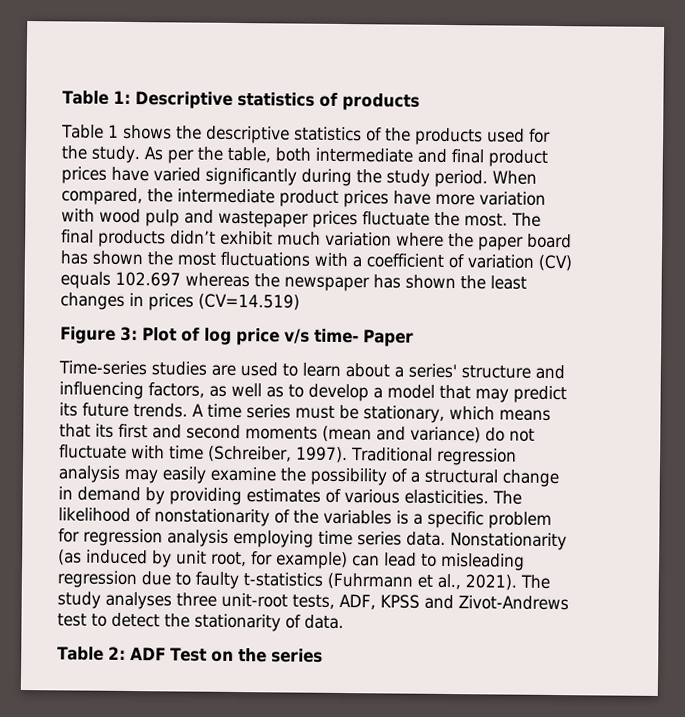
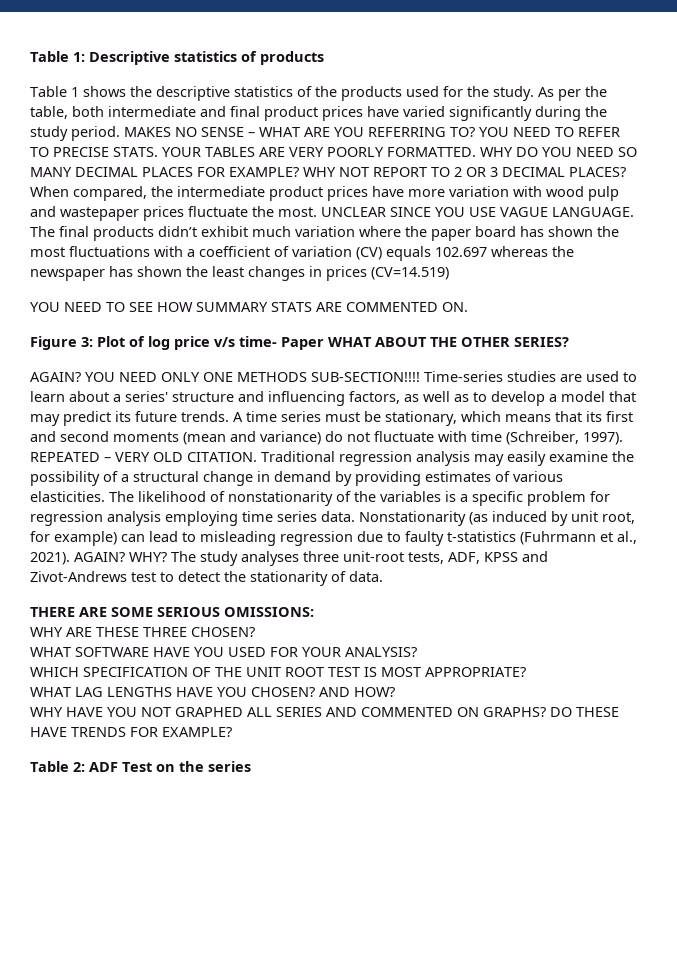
(488, 178) none -> [124,127,620,137] [30,147,637,157] [30,167,626,177] MAKES NO SENSE – WHAT ARE YOU REFERRING TO? YOU NEED TO REFER TO PRECISE STATS. YOUR TABLES ARE VERY POORLY FORMATTED. WHY DO YOU NEED SO MANY DECIMAL PLACES FOR EXAMPLE? WHY NOT REPORT TO 2 OR 3 DECIMAL PLACES?
(508, 220) none -> [321,207,634,217] UNCLEAR SINCE YOU USE VAGUE LANGUAGE.
(300, 302) none -> [30,302,468,312] // YOU NEED TO SEE HOW SUMMARY STATS ARE COMMENTED ON.
(414, 338) // -> [328,337,569,347] [30,372,420,382] WHAT ABOUT THE OTHER SERIES? // AGAIN? YOU NEED ONLY ONE METHODS SUB-SECTION!!!!
(348, 455) none -> [30,452,257,462] REPEATED – VERY OLD CITATION.
(517, 582) none -> [74,552,167,562] AGAIN? WHY?
(344, 622) none -> [30,607,314,617] [30,627,255,637] [30,647,417,657] [30,667,526,677] [30,687,395,697] [30,707,619,717] [30,727,232,737] // THERE ARE SOME SERIOUS OMISSIONS: // WHY ARE THESE THREE CHOSEN? // WHAT SOFTWARE HAVE YOU USED FOR YOUR ANALYSIS? // WHICH SPECIFICATION OF THE UNIT ROOT TEST IS MOST APPROPRIATE? // WHAT LAG LENGTHS HAVE YOU CHOSEN? AND HOW? // WHY HAVE YOU NOT GRAPHED ALL SERIES AND COMMENTED ON GRAPHS? DO THESE HAVE TRENDS FOR EXAMPLE?

